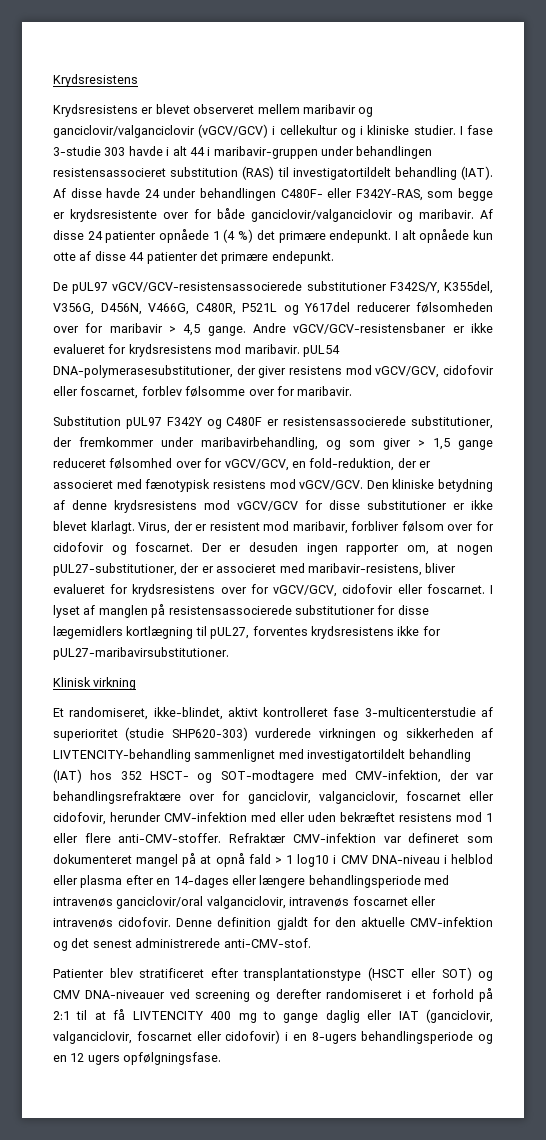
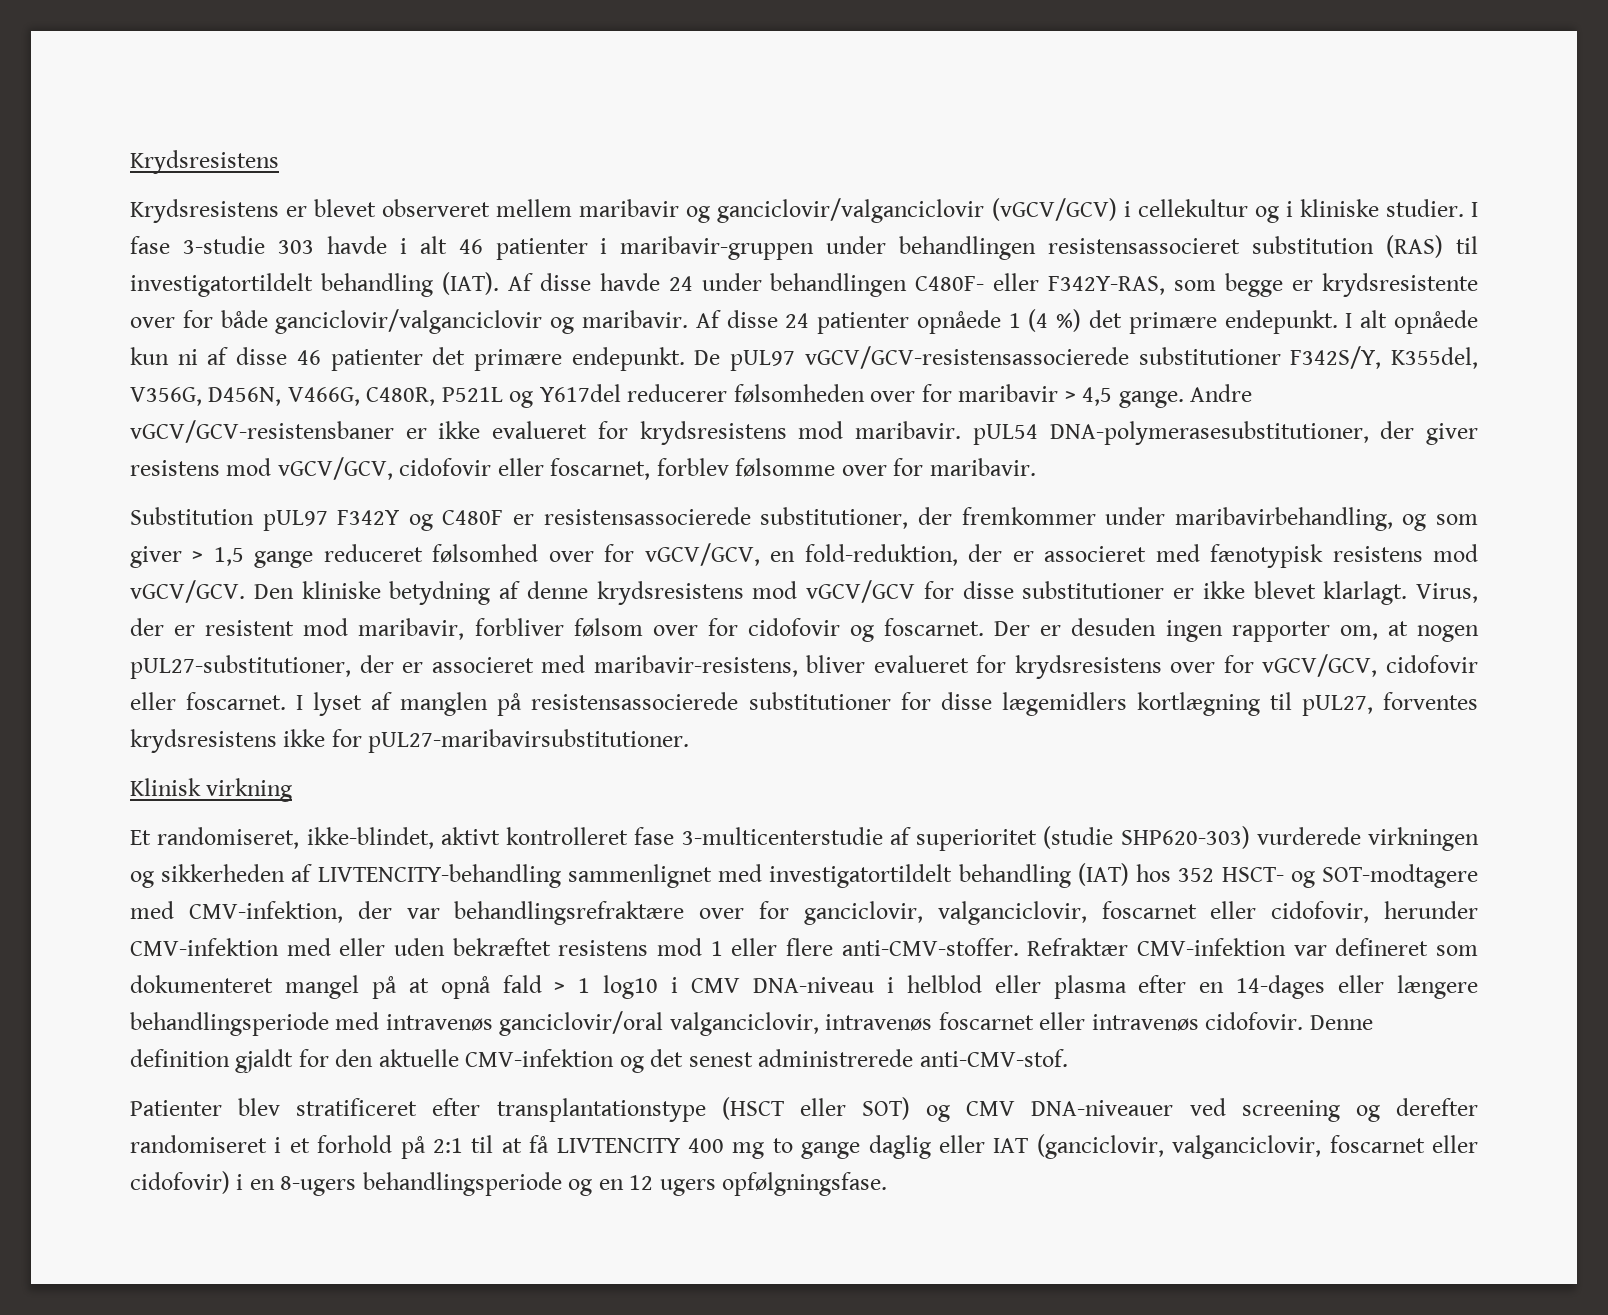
[189,147,205,156] 44 -> [458,238,588,260] 46 patienter
[53,252,76,261] otte -> [177,349,198,365] ni
[129,252,145,261] 44 -> [296,350,321,365] 46
(334, 257) // -> (685, 359) none

